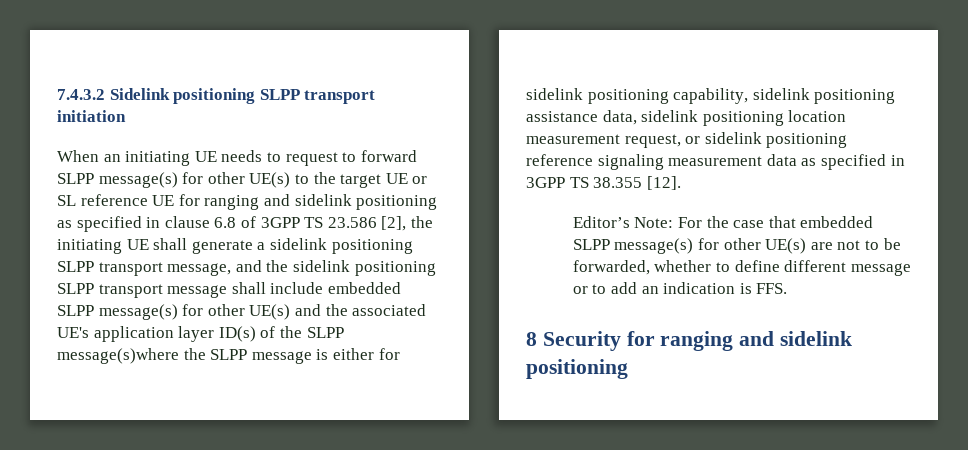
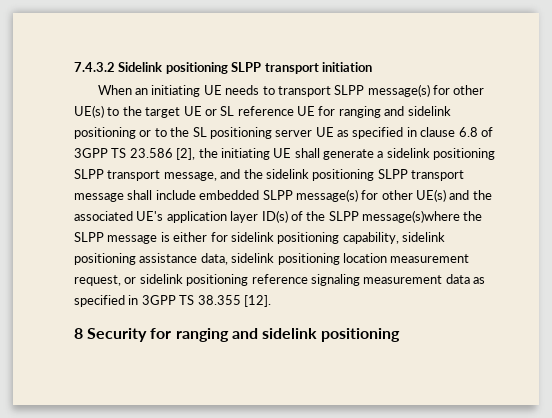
[285,150,417,166] request to forward -> [277,86,331,97] transport
(438, 202) none -> [139,127,334,139] or to the SL positioning server UE
[572,216,874,228] [572,238,901,254] [572,260,911,276] [572,282,788,294] // Editor’s Note: For the case that embedded SLPP message(s) for other UE(s) are not to be forwarded, whether to define different message or to add an indication is FFS. -> (271, 301) none

